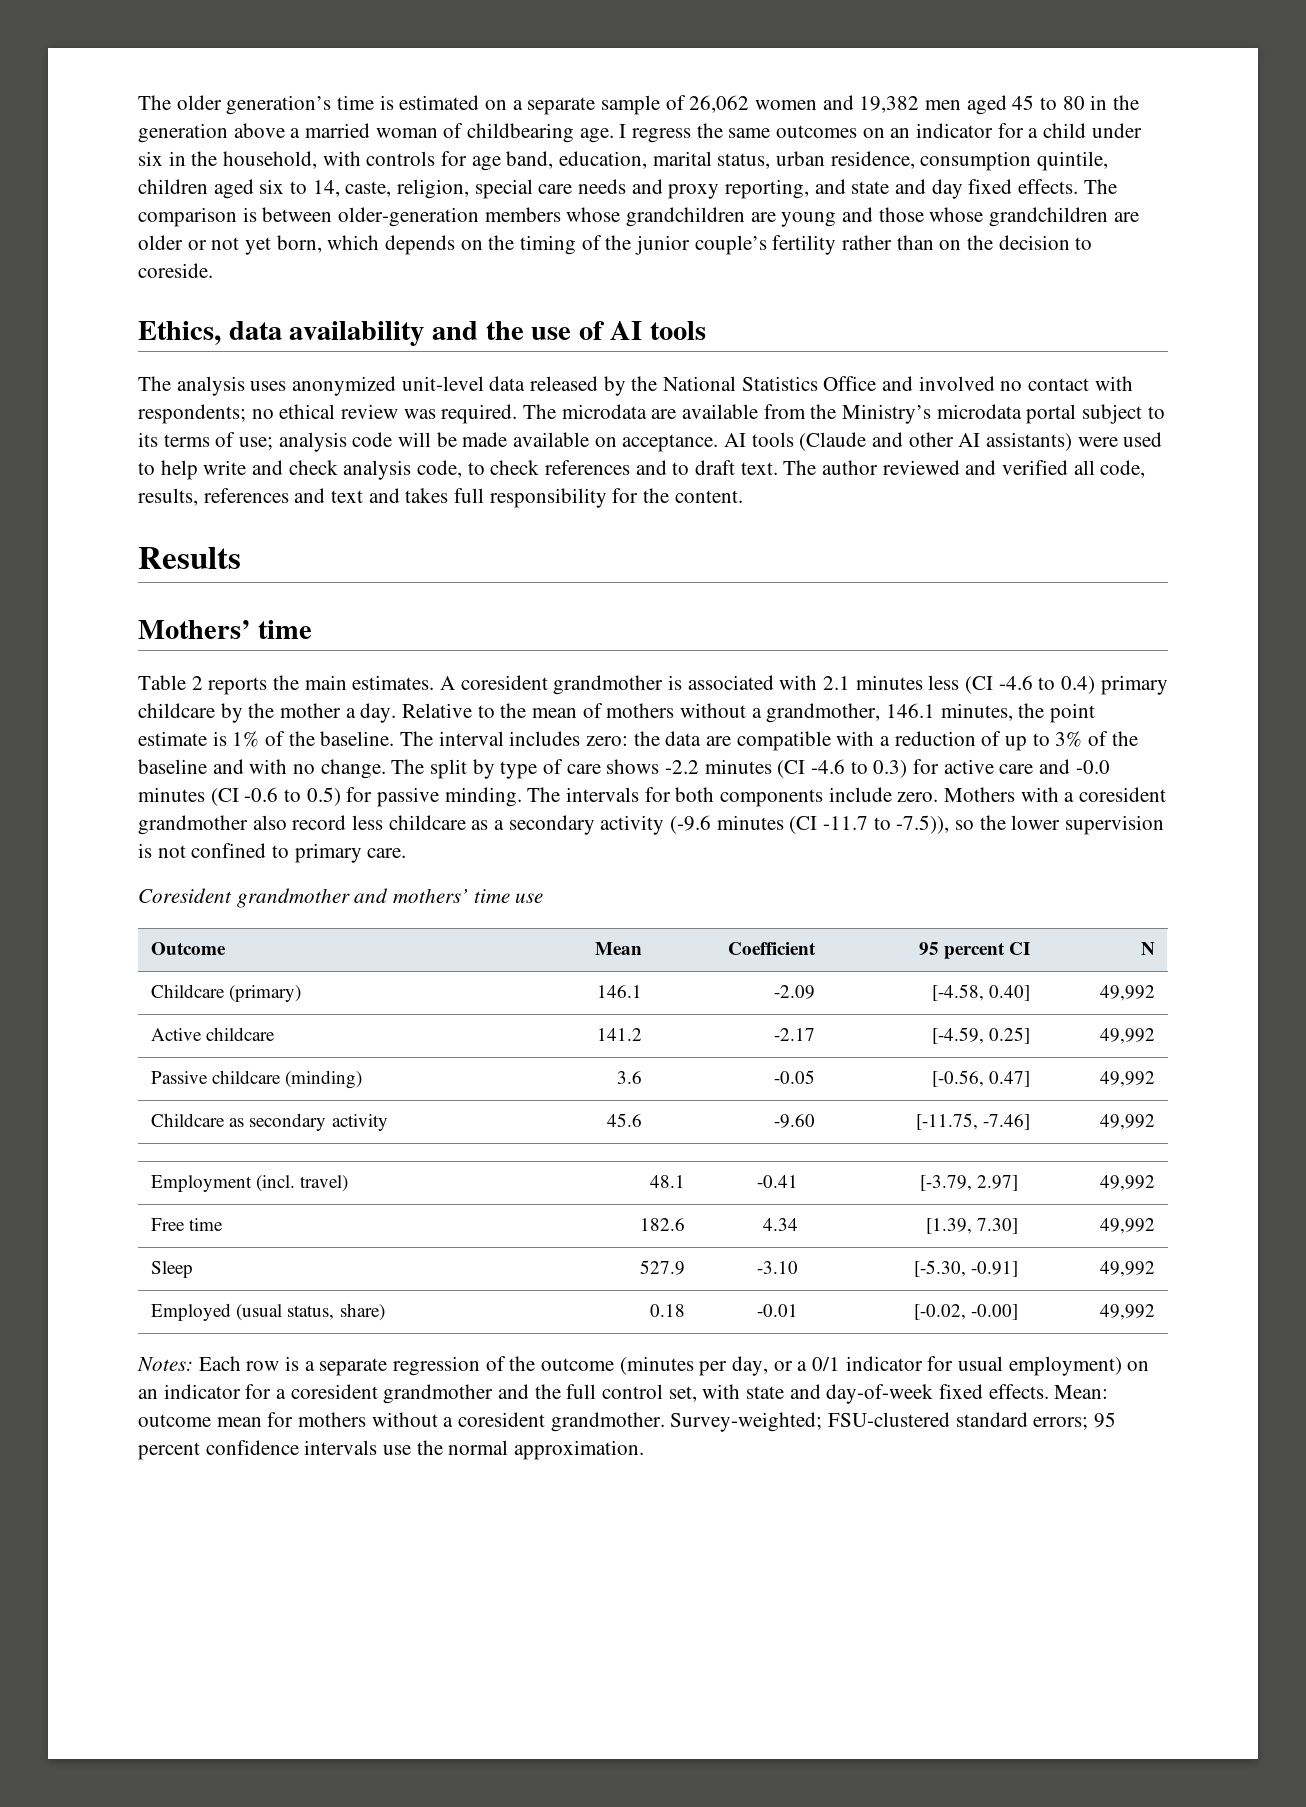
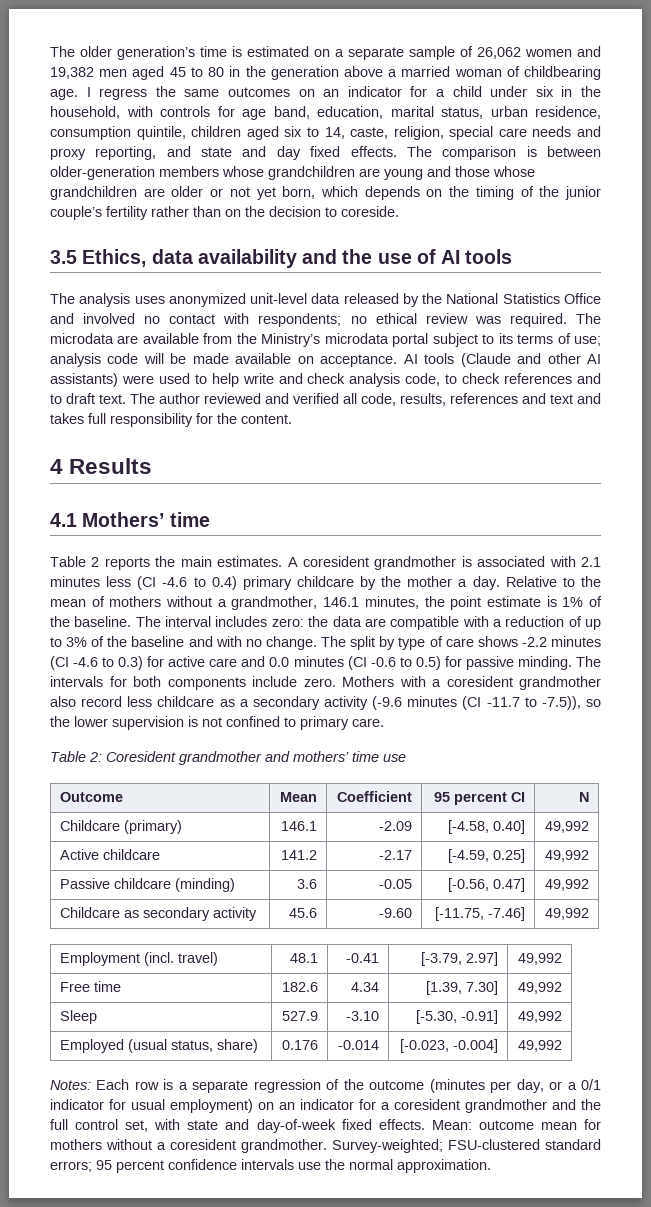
(213, 270) none -> [50,250,77,264] 3.5
(743, 496) none -> [50,459,63,474] 4
(241, 558) none -> [50,513,77,527] 4.1
[1075,760,1110,774] -0.0 -> [269,657,290,667] 0.0
(407, 853) none -> [50,751,102,762] Table 2:
[649,1304,685,1317] [756,1304,798,1317] [913,1304,1018,1320] 0.18 | -0.01 | [-0.02, -0.00] -> [282,1040,319,1050] [338,1040,380,1050] [400,1039,499,1053] 0.176 | -0.014 | [-0.023, -0.004]

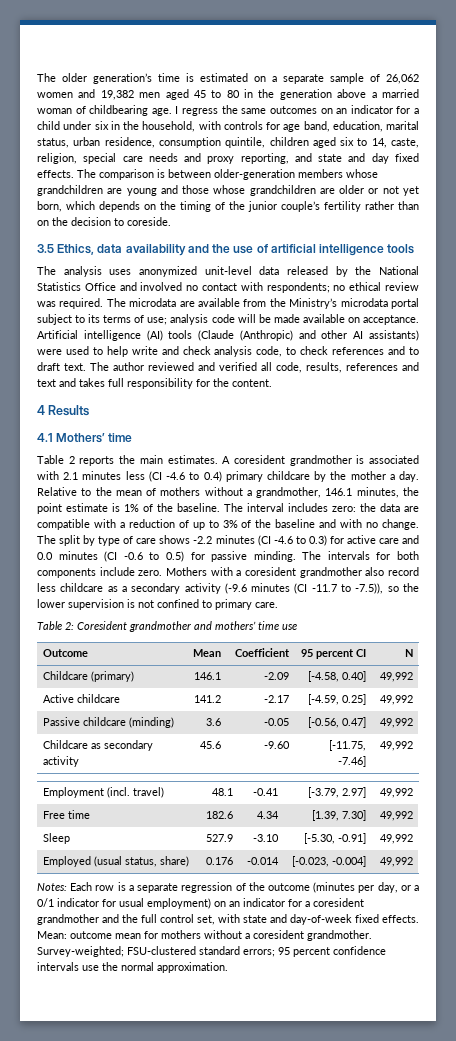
[441,250,461,264] AI -> [270,244,385,256] artificial intelligence
[403,354,418,364] AI -> [37,330,163,341] Artificial intelligence (AI)
(511, 360) none -> [239,330,293,341] (Anthropic)

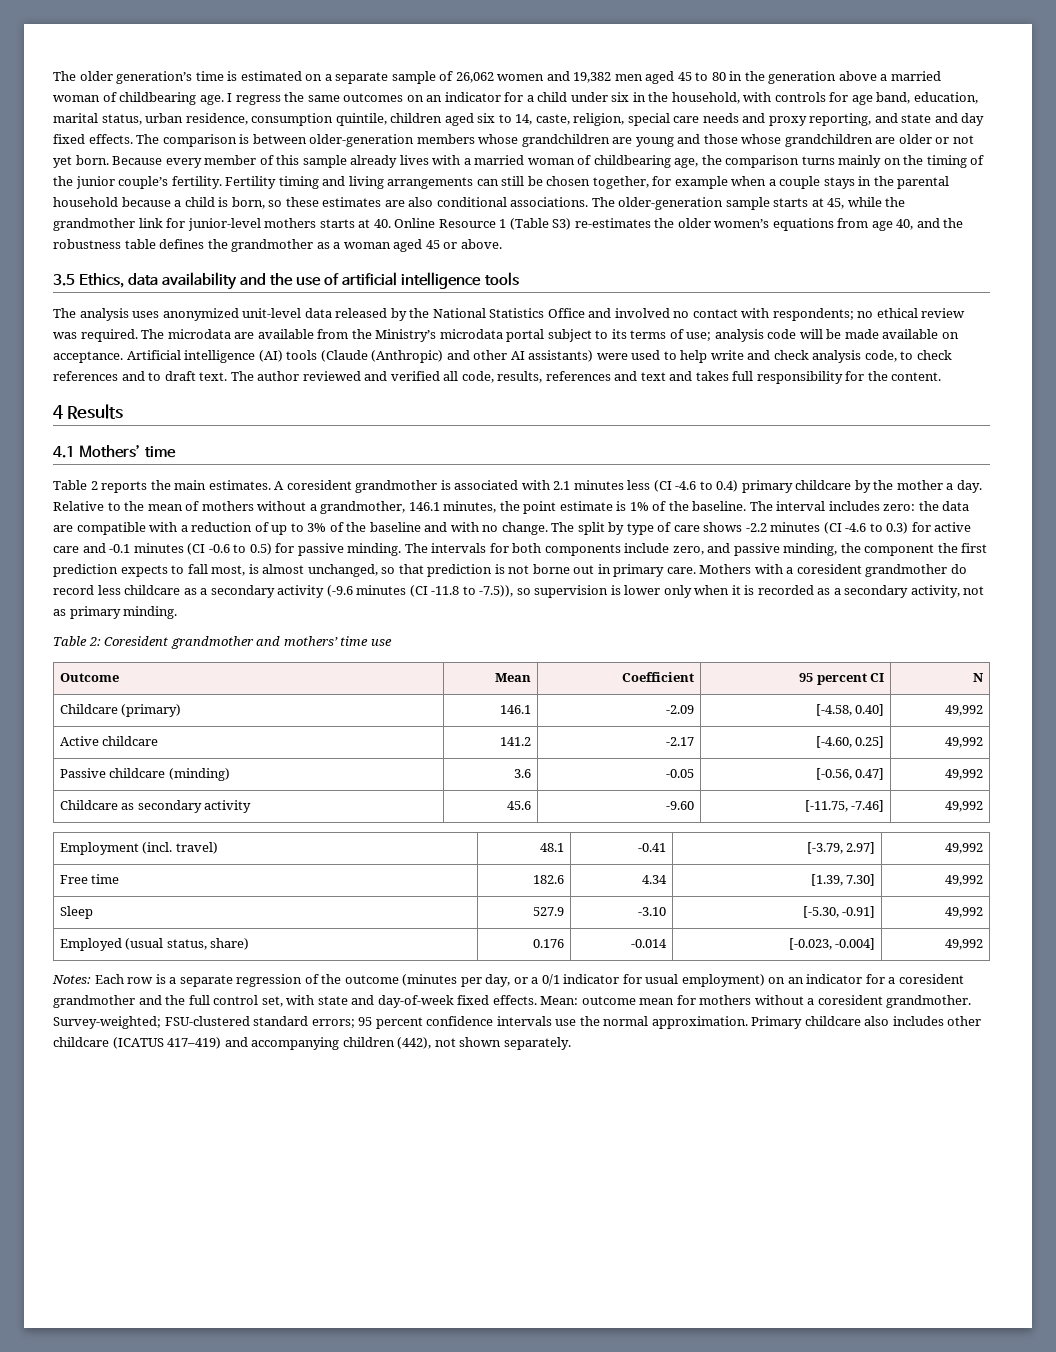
[37,201,140,212] born, which depends -> [75,155,882,168] born. Because every member of this sample already lives with a married woman of childbearing age, the comparison turns mainly
[324,201,419,212] [37,217,171,226] fertility rather than on the decision to coreside. -> [171,176,950,189] [53,197,906,210] [53,218,964,231] [53,239,502,252] fertility. Fertility timing and living arrangements can still be chosen together, for example when a couple stays in the parental household because a child is born, so these estimates are also conditional associations. The older-generation sample starts at 45, while the grandmother link for junior-level mothers starts at 40. Online Resource 1 (Table S3) re-estimates the older women’s equations from age 40, and the robustness table defines the grandmother as a woman aged 45 or above.
[37,552,53,560] 0.0 -> [109,544,131,553] -0.1
[138,570,163,576] zero. -> [672,543,988,556] [53,564,696,577] zero, and passive minding, the component the first prediction expects to fall most, is almost unchanged, so that prediction is not borne out in primary care.
[365,567,385,576] also -> [950,564,967,574] do
[311,584,337,592] -11.7 -> [431,586,460,595] -11.8
[403,583,420,592] [37,599,278,610] the lower supervision is not confined to primary care. -> [534,585,985,598] [53,606,178,619] supervision is lower only when it is recorded as a secondary activity, not as primary minding.
[307,694,339,705] [-4.59, -> [815,736,852,748] [-4.60,
(228, 967) none -> [751,1016,982,1029] [53,1037,571,1050] Primary childcare also includes other childcare (ICATUS 417–419) and accompanying children (442), not shown separately.

